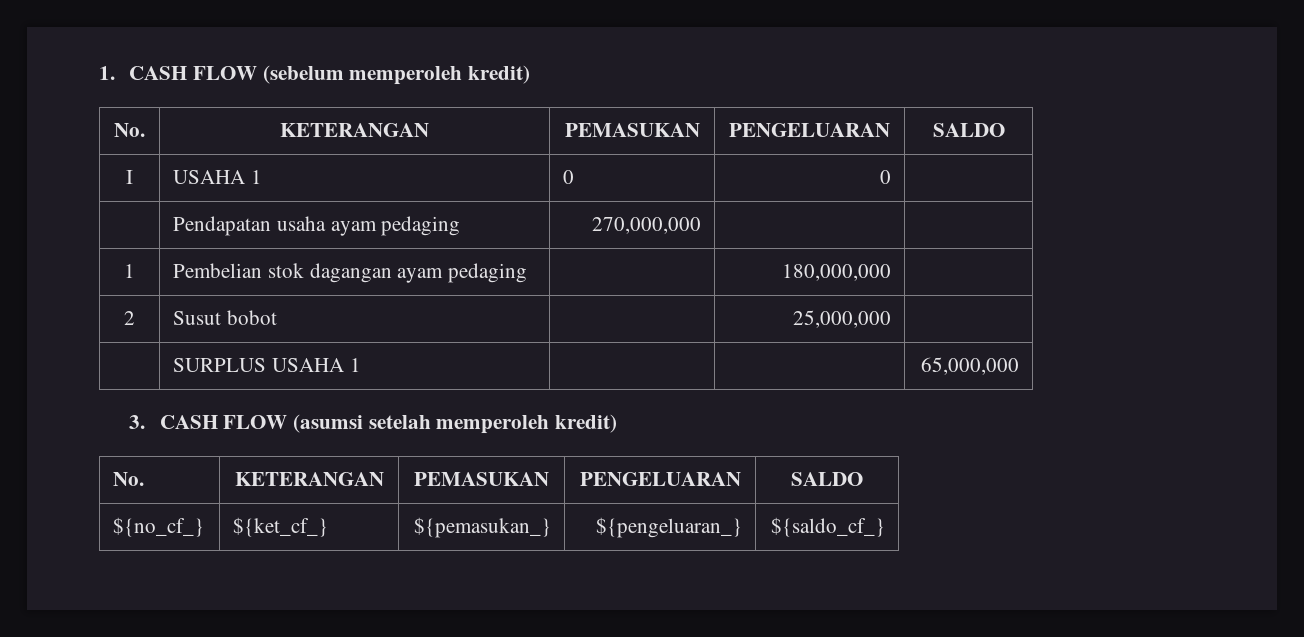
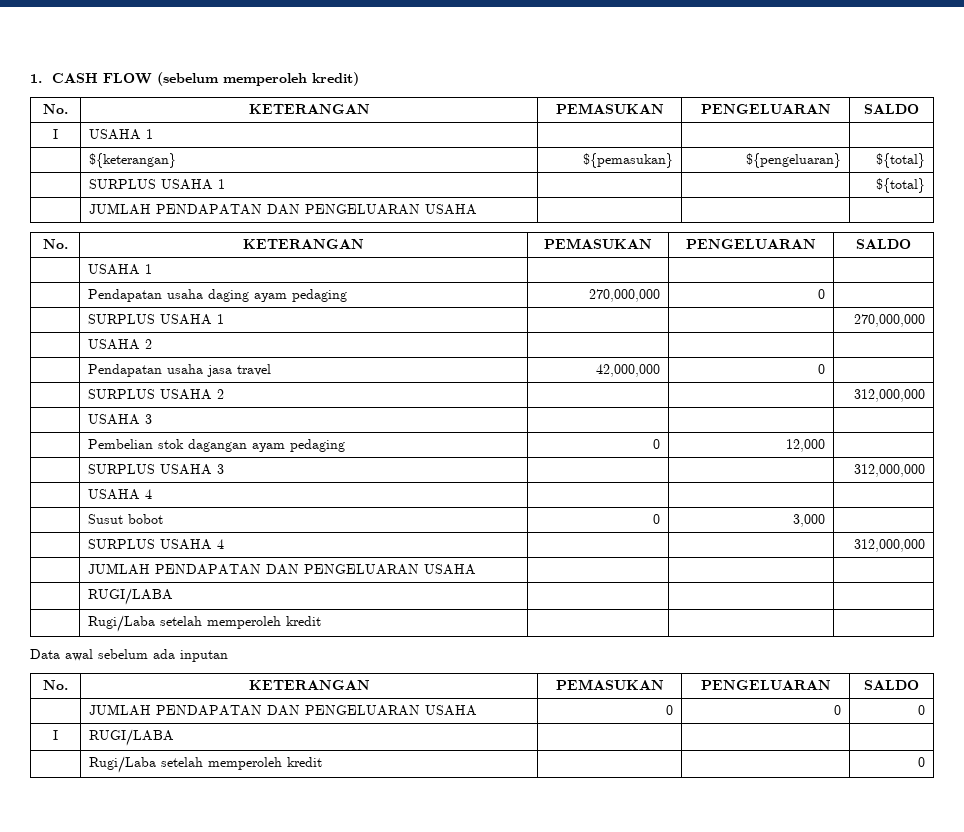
[563,170,575,184] [879,170,891,184] [173,216,461,236] [591,217,701,234] [124,264,135,278] [173,263,527,283] [781,264,891,281] [124,311,135,325] [173,310,277,325] [792,310,891,328] [173,358,361,372] [920,357,1019,375] [129,414,618,434] [113,472,145,486] [234,472,384,486] [414,472,549,486] [579,472,741,486] [791,472,863,486] [113,517,205,537] [233,517,329,537] [413,517,551,538] [595,517,742,538] [770,517,885,537] 0 | 0 | // | Pendapatan usaha ayam pedaging | 270,000,000 | | // 1 | Pembelian stok dagangan ayam pedaging | | 180,000,000 | // 2 | Susut bobot | | 25,000,000 | // | SURPLUS USAHA 1 | | | 65,000,000 // 3. CASH FLOW (asumsi setelah memperoleh kredit) // No. | KETERANGAN | PEMASUKAN | PENGELUARAN | SALDO // ${no_cf_} | ${ket_cf_} | ${pemasukan_} | ${pengeluaran_} | ${saldo_cf_} -> [89,153,177,168] [582,153,673,168] [745,153,841,168] [875,153,925,168] [89,179,226,190] [875,178,925,193] [89,203,478,215] [42,239,68,249] [243,239,364,249] [544,238,652,249] [686,239,816,249] [856,239,911,249] [88,264,153,275] [88,289,348,302] [588,289,660,302] [817,289,825,299] [88,314,225,325] [853,314,925,327] [88,339,153,350] [88,364,272,377] [595,364,660,377] [817,364,825,374] [88,389,225,400] [853,389,925,402] [88,414,153,425] [88,439,346,452] [652,439,660,449] [785,439,825,452] [88,464,225,475] [853,464,925,477] [88,489,153,500] [88,514,164,524] [652,514,660,524] [792,514,825,527] [88,539,225,550] [853,539,925,552] [88,563,477,575] [88,588,174,605] [88,615,322,632] [30,649,228,662] [43,680,68,690] [248,680,370,690] [555,679,664,690] [700,680,831,690] [864,680,919,690] [89,704,478,716] [665,705,673,715] [833,705,841,715] [917,705,925,715] [53,730,58,740] [89,729,175,746] [89,756,323,773] [917,757,925,767] | | // | ${keterangan} | ${pemasukan} | ${pengeluaran} | ${total} // | SURPLUS USAHA 1 | | | ${total} // | JUMLAH PENDAPATAN DAN PENGELUARAN USAHA | | | // No. | KETERANGAN | PEMASUKAN | PENGELUARAN | SALDO // | USAHA 1 | | | // | Pendapatan usaha daging ayam pedaging | 270,000,000 | 0 | // | SURPLUS USAHA 1 | | | 270,000,000 // | USAHA 2 | | | // | Pendapatan usaha jasa travel | 42,000,000 | 0 | // | SURPLUS USAHA 2 | | | 312,000,000 // | USAHA 3 | | | // | Pembelian stok dagangan ayam pedaging | 0 | 12,000 | // | SURPLUS USAHA 3 | | | 312,000,000 // | USAHA 4 | | | // | Susut bobot | 0 | 3,000 | // | SURPLUS USAHA 4 | | | 312,000,000 // | JUMLAH PENDAPATAN DAN PENGELUARAN USAHA | | | // | RUGI/LABA | | | // | Rugi/Laba setelah memperoleh kredit | | | // Data awal sebelum ada inputan // No. | KETERANGAN | PEMASUKAN | PENGELUARAN | SALDO // | JUMLAH PENDAPATAN DAN PENGELUARAN USAHA | 0 | 0 | 0 // I | RUGI/LABA | | | // | Rugi/Laba setelah memperoleh kredit | | | 0

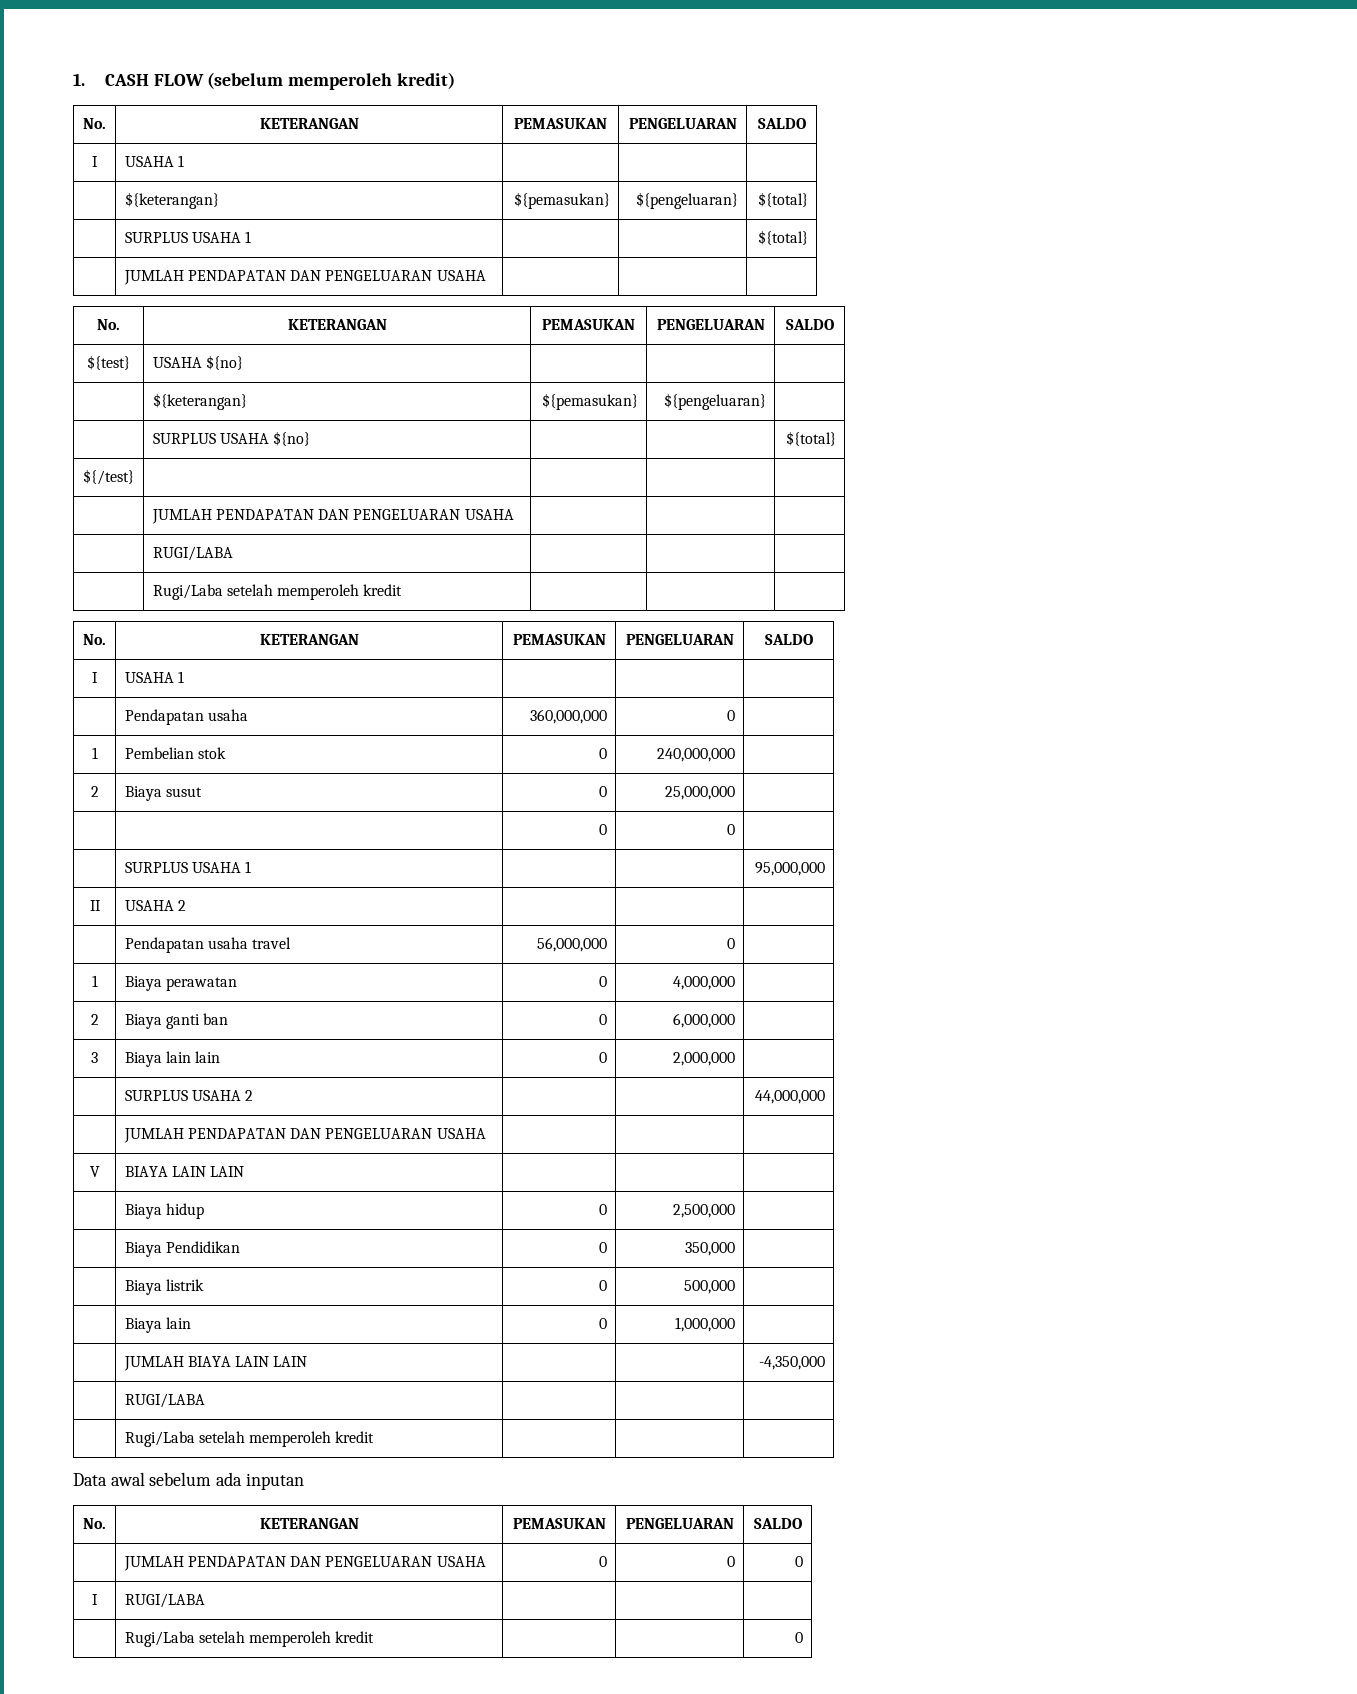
[88,264,153,275] [88,289,348,302] [588,289,660,302] | USAHA 1 | | | // | Pendapatan usaha daging ayam pedaging | 270,000,000 -> [87,355,130,370] [152,355,243,370] [152,393,247,410] [541,393,638,410] [663,393,766,410] [152,431,311,446] [785,431,836,446] [83,469,134,485] [151,509,514,524] [152,546,233,561] [152,584,403,600] [83,634,106,645] [259,634,359,645] [512,634,606,645] [625,634,734,645] [764,634,813,645] [92,672,98,683] [124,671,184,683] [124,709,248,725] [529,709,607,724] [726,710,735,721] [91,747,98,759] [124,747,226,759] [598,748,607,759] [656,748,735,762] [90,786,99,797] [124,786,202,801] [598,786,607,797] [664,786,735,800] [598,824,607,835] ${test} | USAHA ${no} | | | // | ${keterangan} | ${pemasukan} | ${pengeluaran} | // | SURPLUS USAHA ${no} | | | ${total} // ${/test} | | | | // | JUMLAH PENDAPATAN DAN PENGELUARAN USAHA | | | // | RUGI/LABA | | | // | Rugi/Laba setelah memperoleh kredit | | | // No. | KETERANGAN | PEMASUKAN | PENGELUARAN | SALDO // I | USAHA 1 | | | // | Pendapatan usaha | 360,000,000 | 0 | // 1 | Pembelian stok | 0 | 240,000,000 | // 2 | Biaya susut | 0 | 25,000,000 | // | | 0
[853,314,925,327] 270,000,000 // -> [754,862,825,876] [89,900,101,911] 95,000,000 // II
[207,365,233,377] jasa -> (248, 943) none
[595,364,660,377] [817,364,825,374] [88,389,225,400] [853,389,925,402] [88,414,153,425] [88,439,346,452] [652,439,660,449] [785,439,825,452] [88,464,225,475] [853,464,925,477] [88,489,153,500] [88,514,164,524] [652,514,660,524] [792,514,825,527] [88,539,225,550] [853,539,925,552] [88,563,477,575] 42,000,000 | 0 | // | SURPLUS USAHA 2 | | | 312,000,000 // | USAHA 3 | | | // | Pembelian stok dagangan ayam pedaging | 0 | 12,000 | // | SURPLUS USAHA 3 | | | 312,000,000 // | USAHA 4 | | | // | Susut bobot | 0 | 3,000 | // | SURPLUS USAHA 4 | | | 312,000,000 // | JUMLAH PENDAPATAN DAN PENGELUARAN USAHA | | | -> [536,937,607,952] [726,938,735,949] [91,975,98,987] [124,976,237,991] [598,976,607,987] [672,976,735,990] [90,1014,99,1025] [124,1013,229,1029] [598,1014,607,1025] [672,1013,735,1028] [91,1052,98,1063] [124,1051,221,1067] [598,1052,607,1063] [672,1052,735,1066] [124,1090,254,1101] [754,1090,825,1104] [123,1128,486,1143] [89,1166,100,1177] [124,1166,245,1177] [124,1203,204,1219] [598,1204,607,1215] [672,1204,735,1218] [124,1241,240,1257] [598,1242,607,1253] [684,1242,735,1256] [124,1279,204,1295] [598,1280,607,1291] [683,1280,735,1294] [124,1317,191,1333] [598,1318,607,1329] [674,1317,735,1332] [123,1356,308,1371] [758,1356,825,1370] 56,000,000 | 0 | // 1 | Biaya perawatan | 0 | 4,000,000 | // 2 | Biaya ganti ban | 0 | 6,000,000 | // 3 | Biaya lain lain | 0 | 2,000,000 | // | SURPLUS USAHA 2 | | | 44,000,000 // | JUMLAH PENDAPATAN DAN PENGELUARAN USAHA | | | // V | BIAYA LAIN LAIN | | | // | Biaya hidup | 0 | 2,500,000 | // | Biaya Pendidikan | 0 | 350,000 | // | Biaya listrik | 0 | 500,000 | // | Biaya lain | 0 | 1,000,000 | // | JUMLAH BIAYA LAIN LAIN | | | -4,350,000

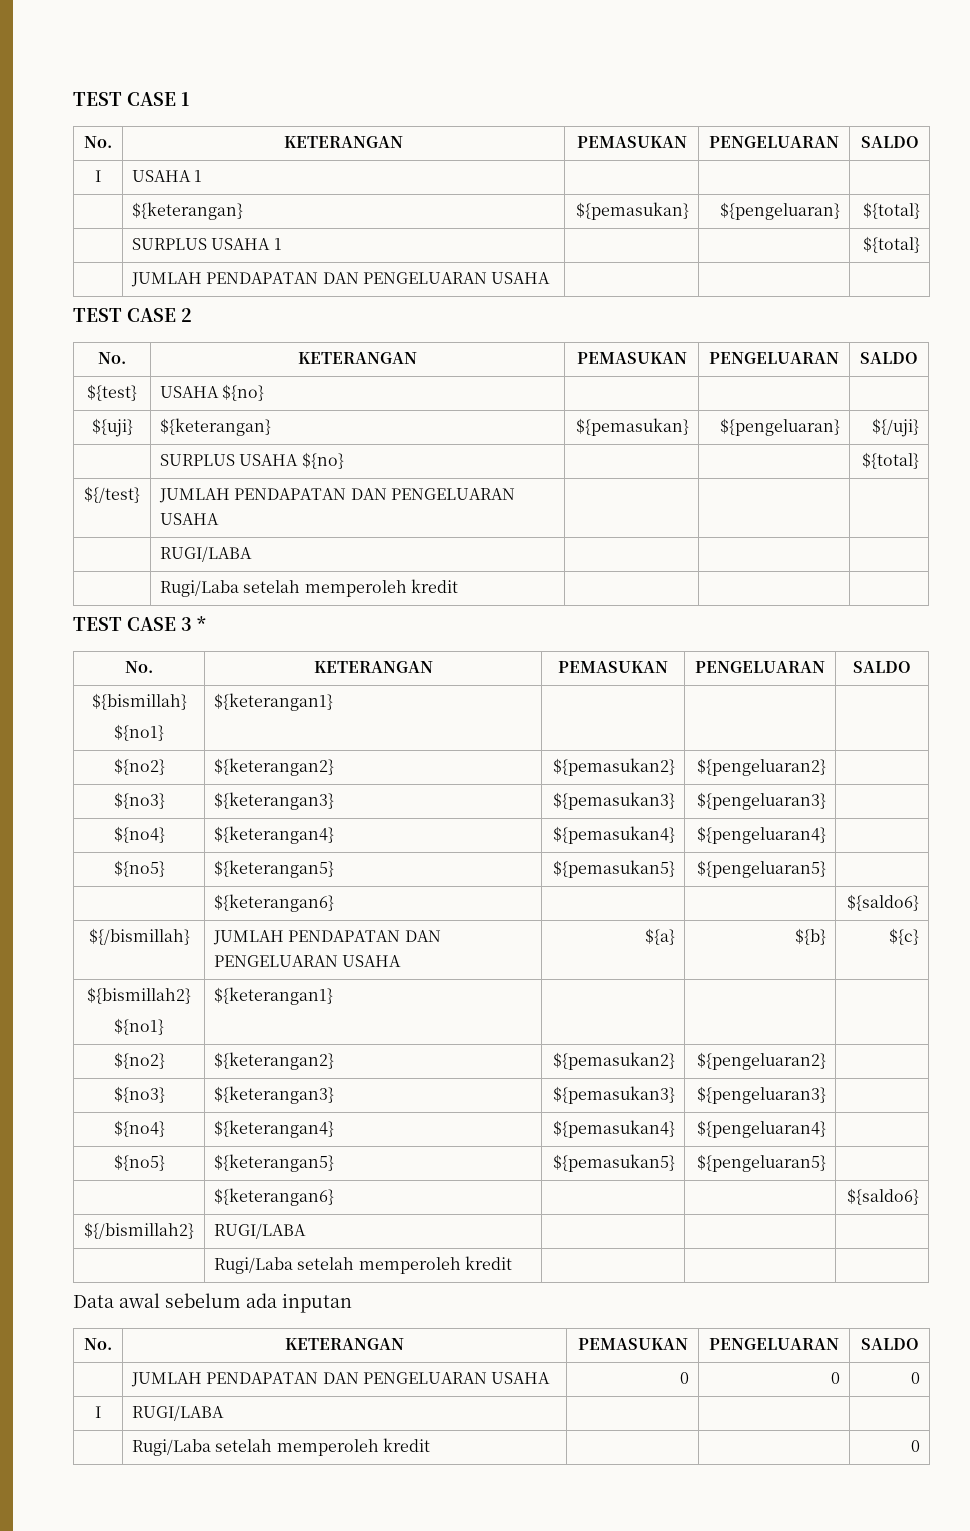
[73,72,455,90] 1. CASH FLOW (sebelum memperoleh kredit) -> [73,92,189,106] TEST CASE 1
(486, 275) none -> [73,308,192,322] // TEST CASE 2
[152,393,247,410] [541,393,638,410] [663,393,766,410] | ${keterangan} | ${pemasukan} | ${pengeluaran} | -> [91,418,133,437] [160,418,272,436] [575,418,689,436] [719,418,840,436] [871,418,919,437] ${uji} | ${keterangan} | ${pemasukan} | ${pengeluaran} | ${/uji}
(134, 477) | | | // | -> (140, 494) none
[83,634,106,645] [259,634,359,645] [512,634,606,645] [625,634,734,645] [764,634,813,645] [92,672,98,683] [124,671,184,683] [124,709,248,725] [529,709,607,724] [726,710,735,721] [91,747,98,759] [124,747,226,759] [598,748,607,759] [656,748,735,762] [90,786,99,797] [124,786,202,801] [598,786,607,797] [664,786,735,800] [598,824,607,835] [726,824,735,835] [124,861,252,873] [754,862,825,876] [89,900,101,911] [124,900,186,911] [124,937,292,953] [536,937,607,952] [726,938,735,949] [91,975,98,987] [124,976,237,991] [598,976,607,987] [672,976,735,990] [90,1014,99,1025] [124,1013,229,1029] [598,1014,607,1025] [672,1013,735,1028] [91,1052,98,1063] [124,1051,221,1067] [598,1052,607,1063] [672,1052,735,1066] [124,1090,254,1101] [754,1090,825,1104] [123,1128,486,1143] [89,1166,100,1177] [124,1166,245,1177] [124,1203,204,1219] [598,1204,607,1215] [672,1204,735,1218] [124,1241,240,1257] [598,1242,607,1253] [684,1242,735,1256] [124,1279,204,1295] [598,1280,607,1291] [683,1280,735,1294] [124,1317,191,1333] [598,1318,607,1329] [674,1317,735,1332] [123,1356,308,1371] [758,1356,825,1370] // No. | KETERANGAN | PEMASUKAN | PENGELUARAN | SALDO // I | USAHA 1 | | | // | Pendapatan usaha | 360,000,000 | 0 | // 1 | Pembelian stok | 0 | 240,000,000 | // 2 | Biaya susut | 0 | 25,000,000 | // | | 0 | 0 | // | SURPLUS USAHA 1 | | | 95,000,000 // II | USAHA 2 | | | // | Pendapatan usaha travel | 56,000,000 | 0 | // 1 | Biaya perawatan | 0 | 4,000,000 | // 2 | Biaya ganti ban | 0 | 6,000,000 | // 3 | Biaya lain lain | 0 | 2,000,000 | // | SURPLUS USAHA 2 | | | 44,000,000 // | JUMLAH PENDAPATAN DAN PENGELUARAN USAHA | | | // V | BIAYA LAIN LAIN | | | // | Biaya hidup | 0 | 2,500,000 | // | Biaya Pendidikan | 0 | 350,000 | // | Biaya listrik | 0 | 500,000 | // | Biaya lain | 0 | 1,000,000 | // | JUMLAH BIAYA LAIN LAIN | | | -4,350,000 // -> [73,616,206,631] [125,661,153,673] [313,661,433,673] [558,661,668,673] [695,661,825,673] [853,661,911,673] [91,693,187,710] [114,724,164,741] [214,693,334,711] [113,758,165,775] [214,758,335,776] [552,758,675,776] [696,758,826,776] [113,792,165,809] [214,792,335,810] [552,792,675,810] [696,792,826,810] [113,826,165,843] [214,826,335,844] [552,826,675,844] [696,826,826,844] [113,860,165,877] [214,860,335,878] [552,860,675,878] [696,860,826,878] [214,894,335,912] [846,894,919,911] [88,928,190,945] [213,930,441,945] [214,955,402,967] [644,928,675,945] [794,928,826,945] [888,928,919,945] [87,987,191,1004] [114,1018,164,1035] [214,987,334,1005] [113,1052,165,1069] [214,1052,335,1070] [552,1052,675,1070] [696,1052,826,1070] [113,1086,165,1103] [214,1086,335,1104] [552,1086,675,1104] [696,1086,826,1104] [113,1120,165,1137] [214,1120,335,1138] [552,1120,675,1138] [696,1120,826,1138] [113,1154,165,1171] [214,1154,335,1172] [552,1154,675,1172] [696,1154,826,1172] [214,1188,335,1206] [846,1188,919,1205] [84,1222,194,1239] // TEST CASE 3 * // No. | KETERANGAN | PEMASUKAN | PENGELUARAN | SALDO // ${bismillah} // ${no1} | ${keterangan1} | | | // ${no2} | ${keterangan2} | ${pemasukan2} | ${pengeluaran2} | // ${no3} | ${keterangan3} | ${pemasukan3} | ${pengeluaran3} | // ${no4} | ${keterangan4} | ${pemasukan4} | ${pengeluaran4} | // ${no5} | ${keterangan5} | ${pemasukan5} | ${pengeluaran5} | // | ${keterangan6} | | | ${saldo6} // ${/bismillah} | JUMLAH PENDAPATAN DAN PENGELUARAN USAHA | ${a} | ${b} | ${c} // ${bismillah2} // ${no1} | ${keterangan1} | | | // ${no2} | ${keterangan2} | ${pemasukan2} | ${pengeluaran2} | // ${no3} | ${keterangan3} | ${pemasukan3} | ${pengeluaran3} | // ${no4} | ${keterangan4} | ${pemasukan4} | ${pengeluaran4} | // ${no5} | ${keterangan5} | ${pemasukan5} | ${pengeluaran5} | // | ${keterangan6} | | | ${saldo6} // ${/bismillah2}

